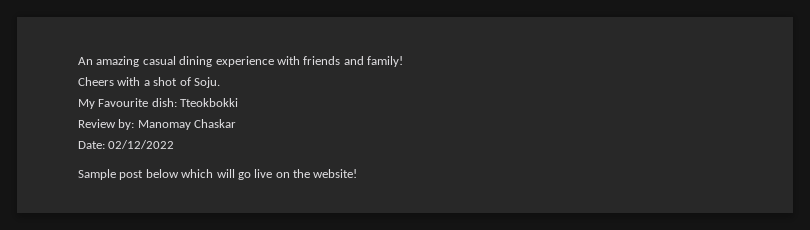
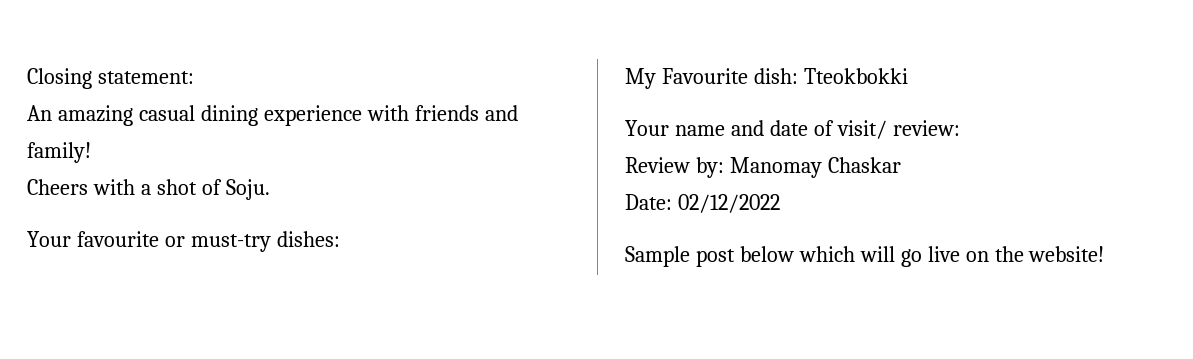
(78, 61) none -> [27,68,194,89] Closing statement: //
(220, 82) none -> [27,231,340,252] // Your favourite or must-try dishes:
(239, 102) none -> [625,120,960,139] // Your name and date of visit/ review:

